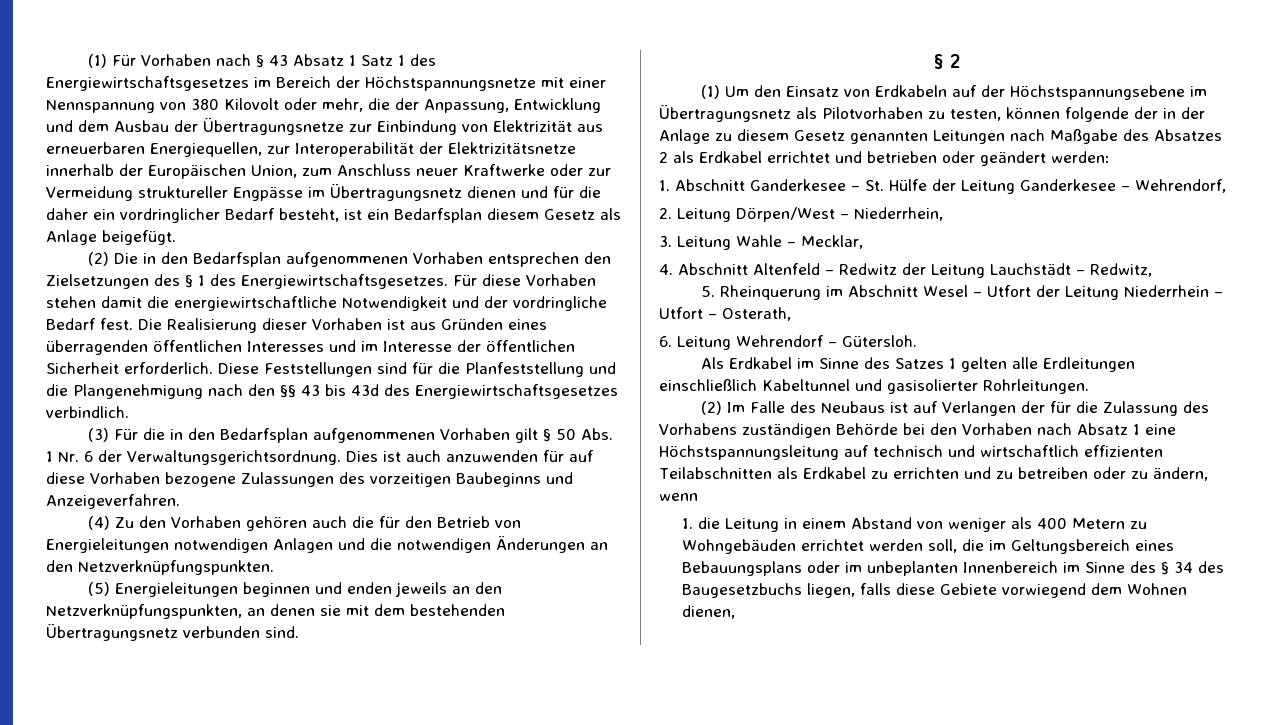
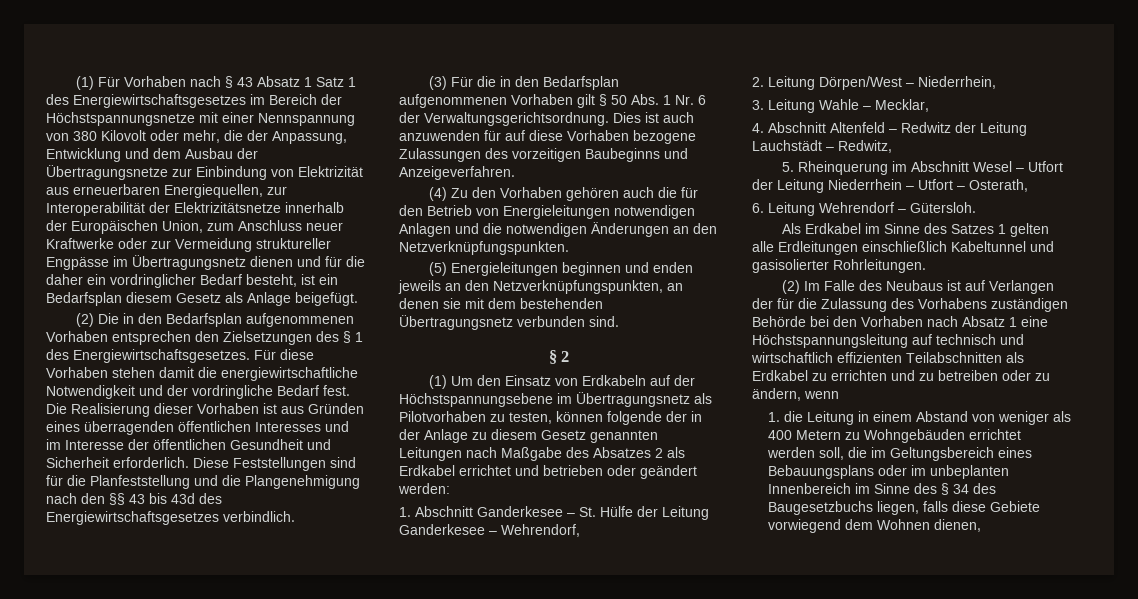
(575, 346) none -> [230,439,331,450] Gesundheit und

